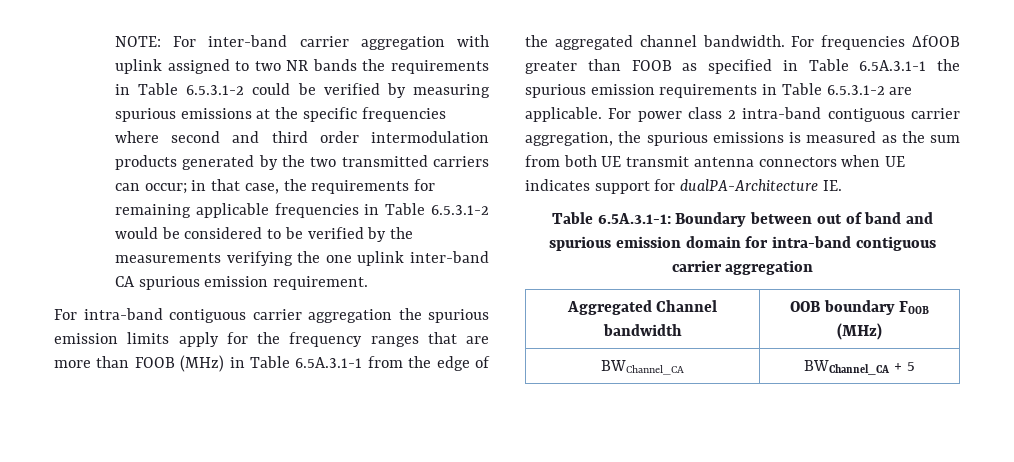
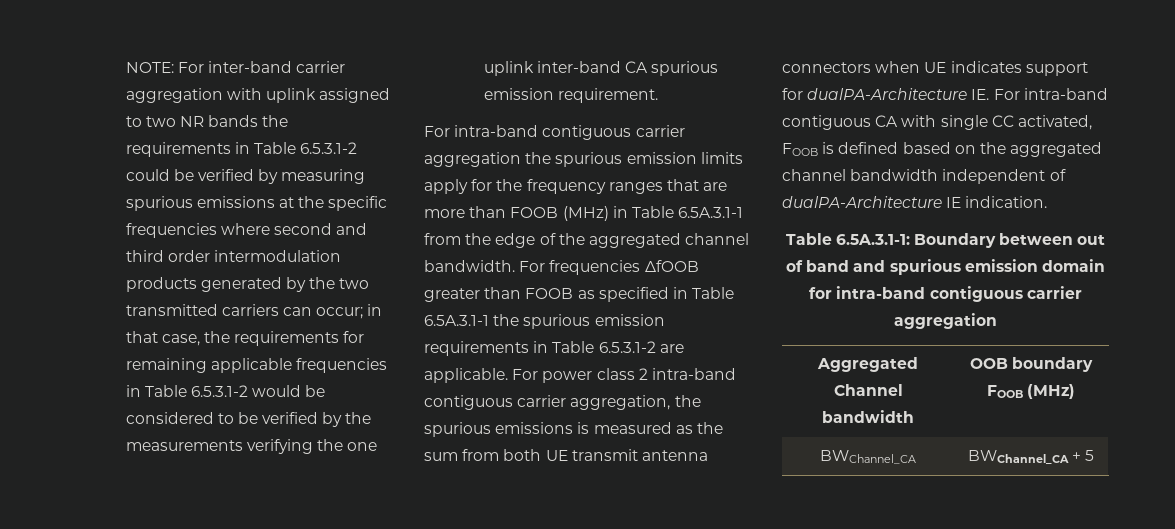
(842, 185) none -> [993,88,1108,100] [782,115,1092,130] [782,142,1103,157] [782,169,1066,184] [782,196,1048,208] For intra-band contiguous CA with single CC activated, FOOB is defined based on the aggregated channel bandwidth independent of dualPA-Architecture IE indication.

